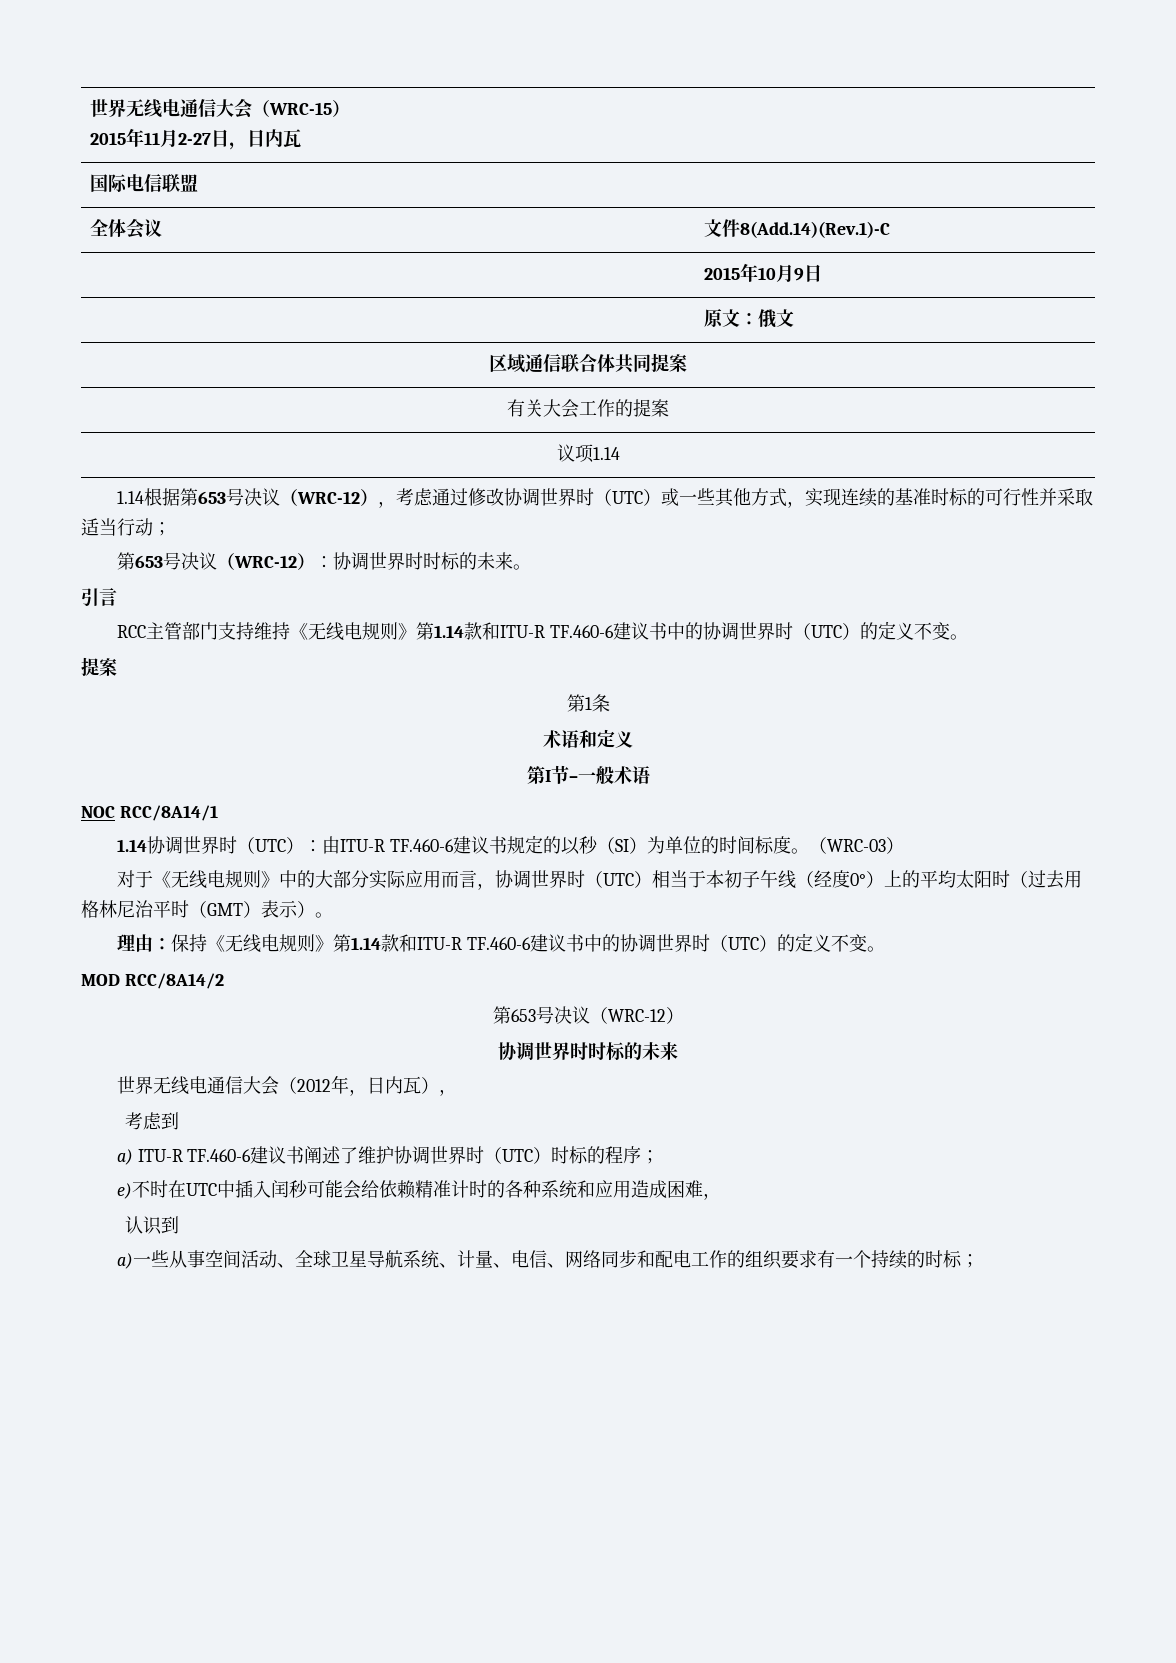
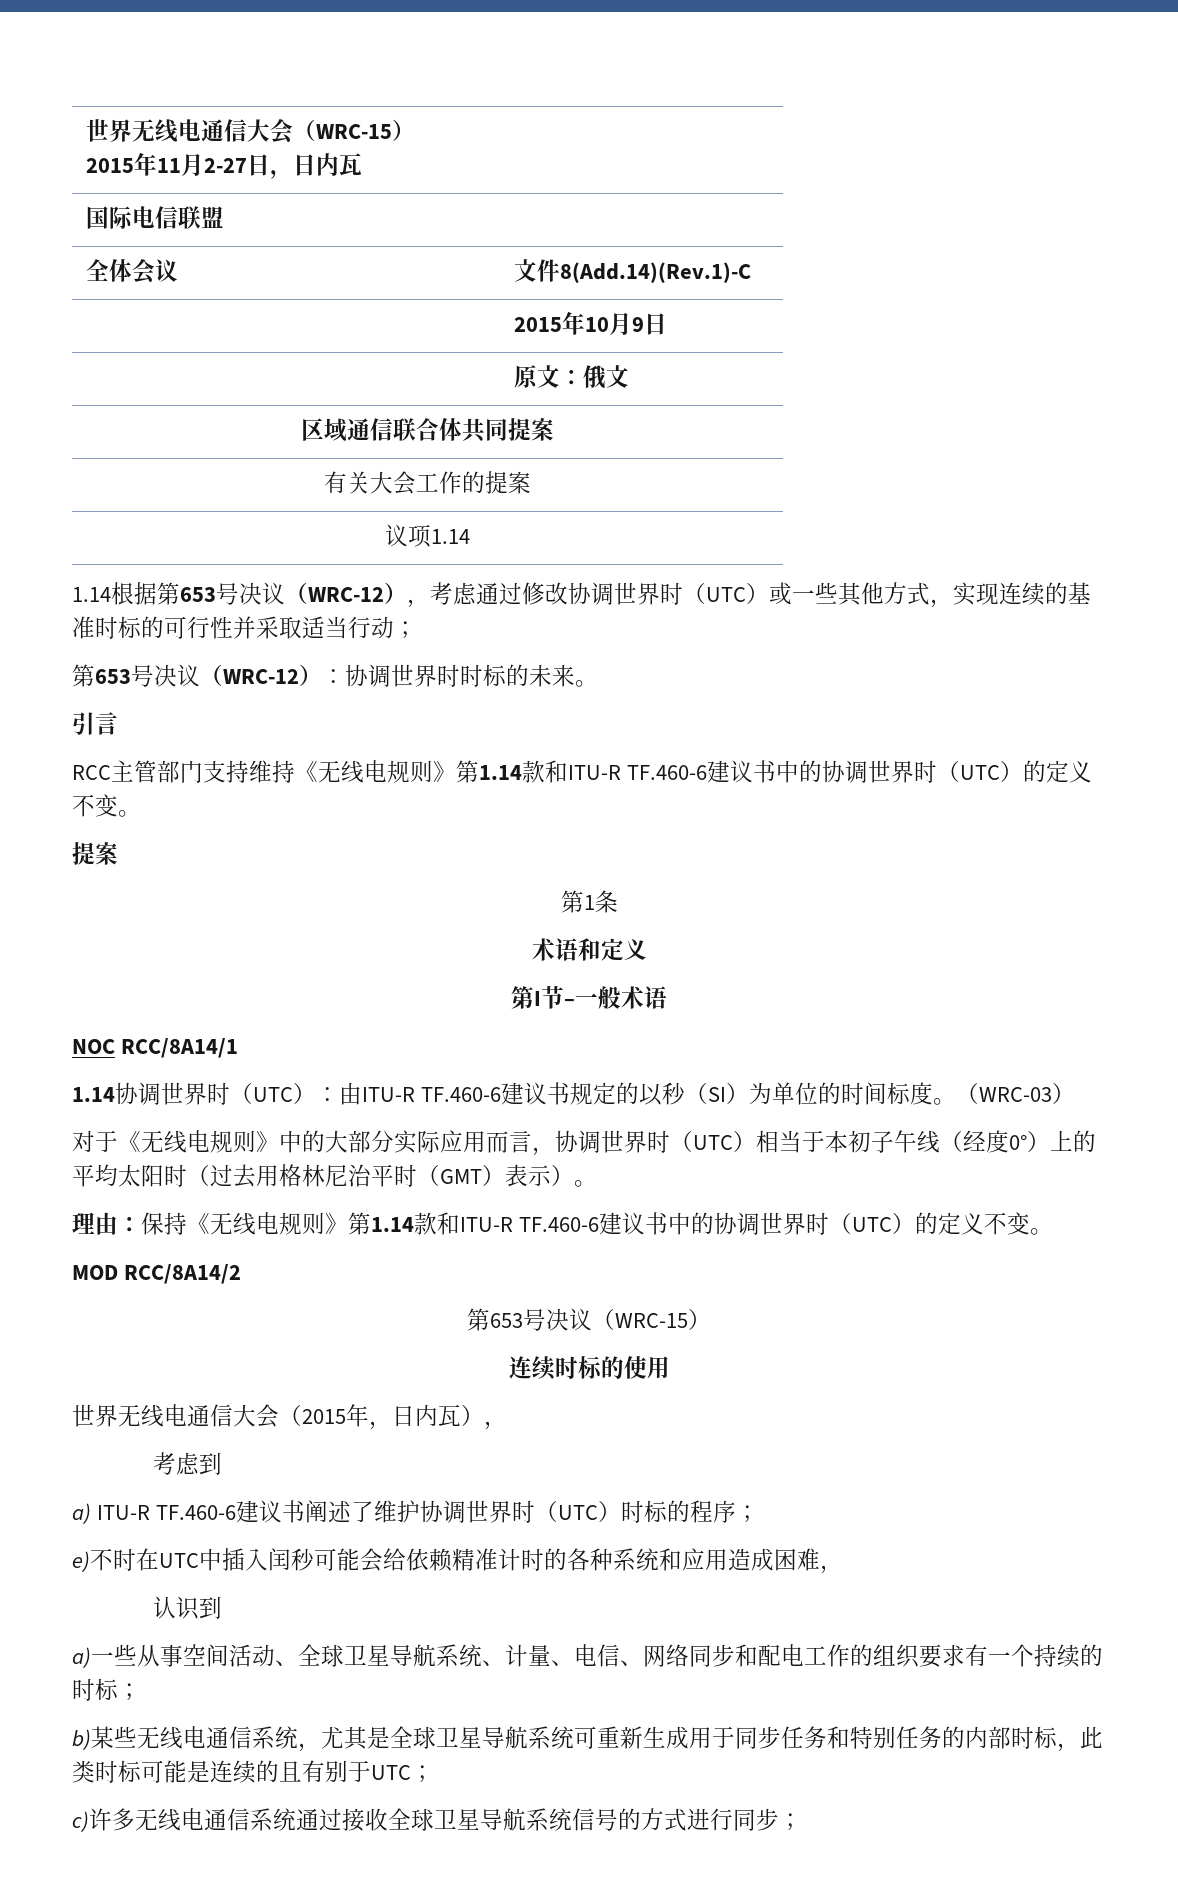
[607,1007,684,1024] [498,1042,678,1061] [116,1076,331,1095] WRC-12） // 协调世界时时标的未来 // 世界无线电通信大会（2012 -> [615,1308,711,1330] [508,1356,670,1380] [72,1404,346,1428] WRC-15） // 连续时标的使用 // 世界无线电通信大会（2015
(979, 1261) none -> [72,1726,1103,1752] [72,1760,434,1784] [72,1808,802,1832] // b)某些无线电通信系统，尤其是全球卫星导航系统可重新生成用于同步任务和特别任务的内部时标，此类时标可能是连续的且有别于UTC； // c)许多无线电通信系统通过接收全球卫星导航系统信号的方式进行同步；

